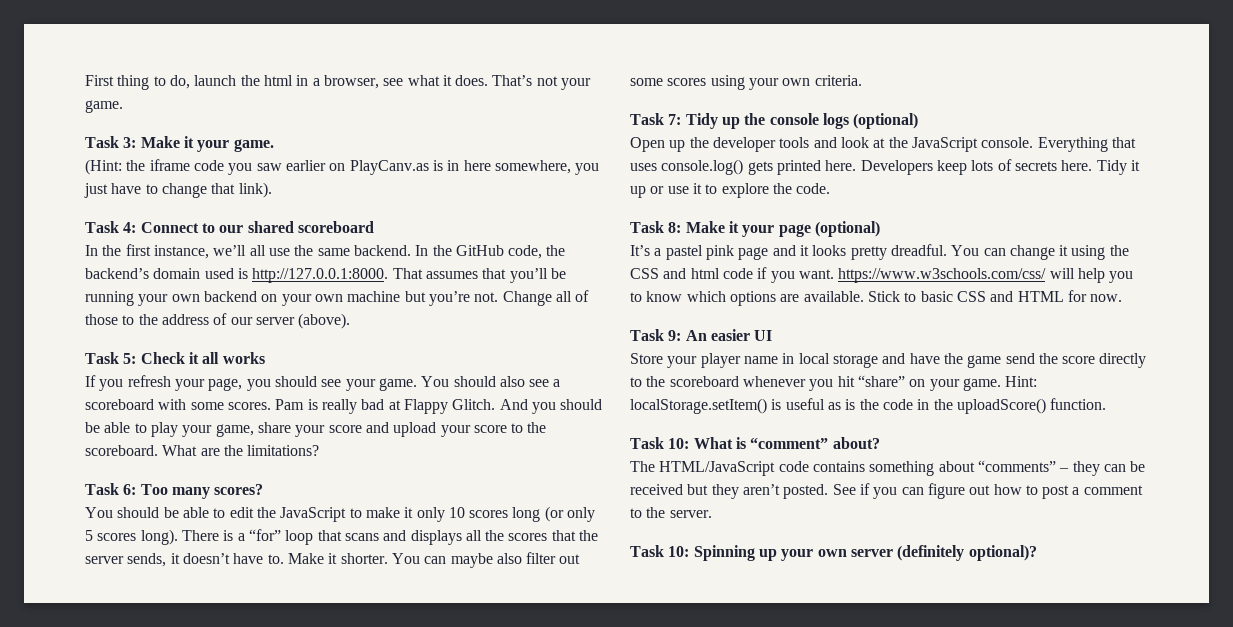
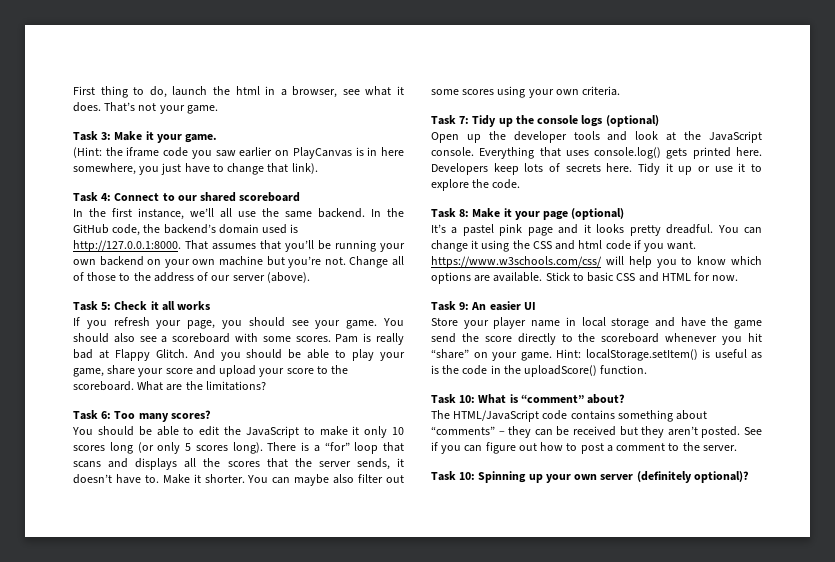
[349,160,429,175] PlayCanv.as -> [292,147,352,159] PlayCanvas

